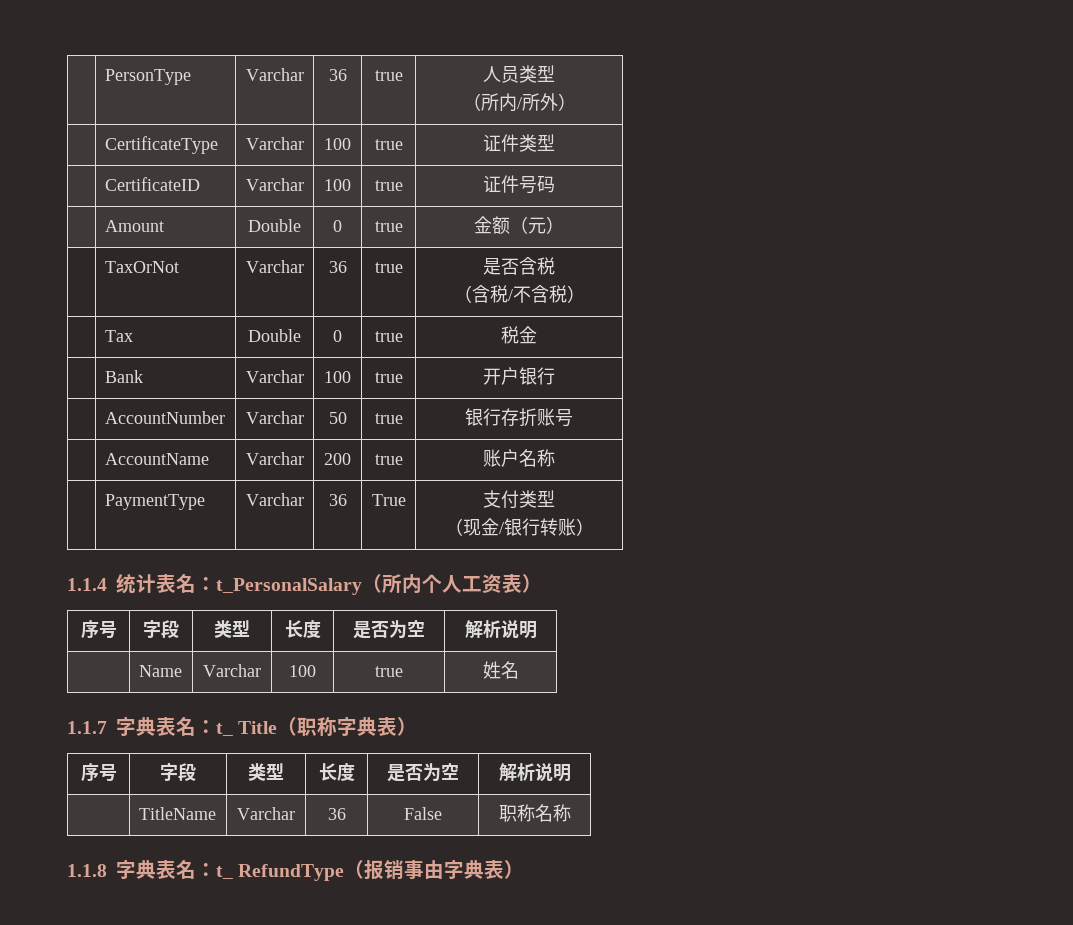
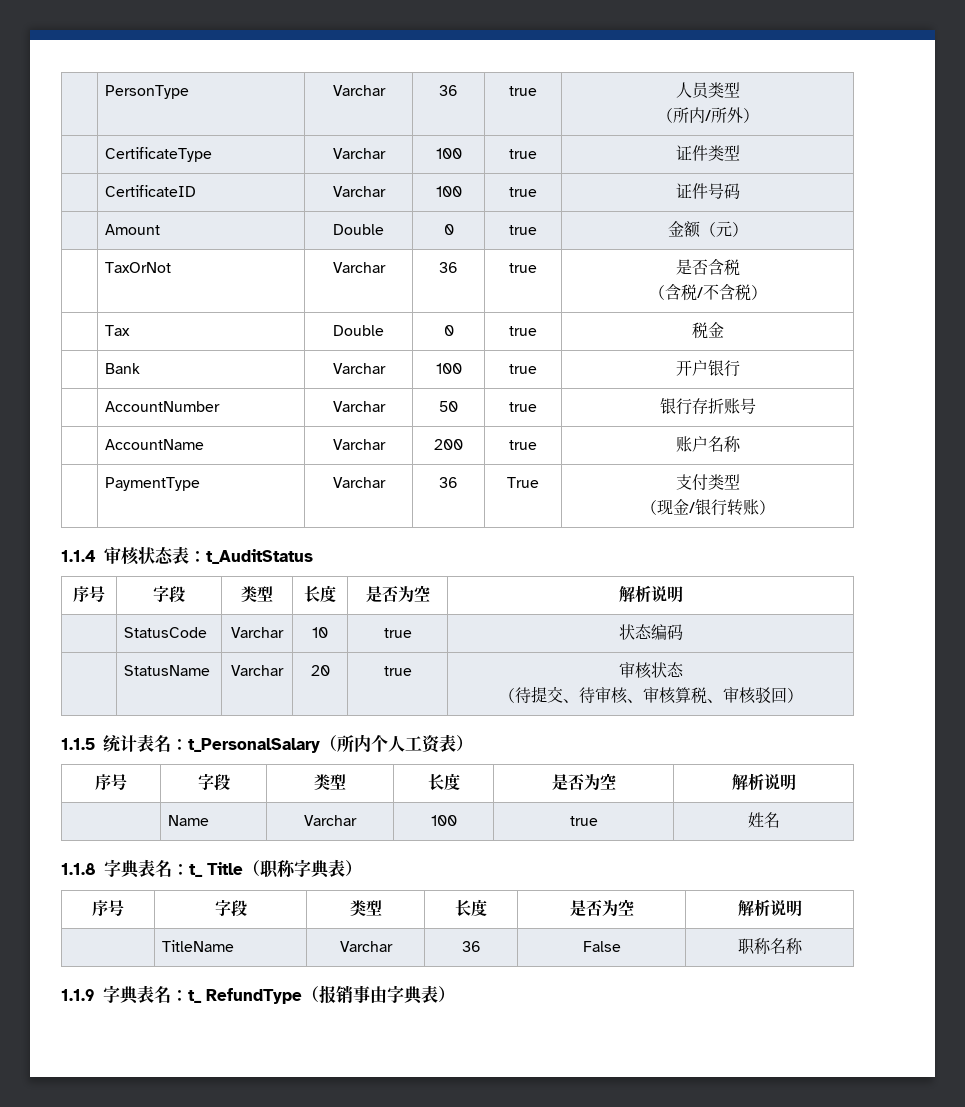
(107, 584) none -> [104,546,313,565] [73,586,105,602] [153,586,185,602] [241,586,273,603] [304,585,336,603] [365,585,430,602] [618,585,683,602] [123,627,207,638] [231,627,284,638] [312,627,328,638] [383,628,412,638] [618,624,683,640] [123,665,210,676] [231,665,284,676] [310,665,330,676] [383,666,412,676] [618,661,684,679] [498,686,803,704] [61,738,95,750] 审核状态表：t_AuditStatus // 序号 | 字段 | 类型 | 长度 | 是否为空 | 解析说明 // | StatusCode | Varchar | 10 | true | 状态编码 // | StatusName | Varchar | 20 | true | 审核状态 // （待提交、待审核、审核算税、审核驳回） // 1.1.5
[67,721,107,734] 1.1.7 -> [61,863,96,875] 1.1.8
[67,864,107,877] 1.1.8 -> [61,989,95,1001] 1.1.9

